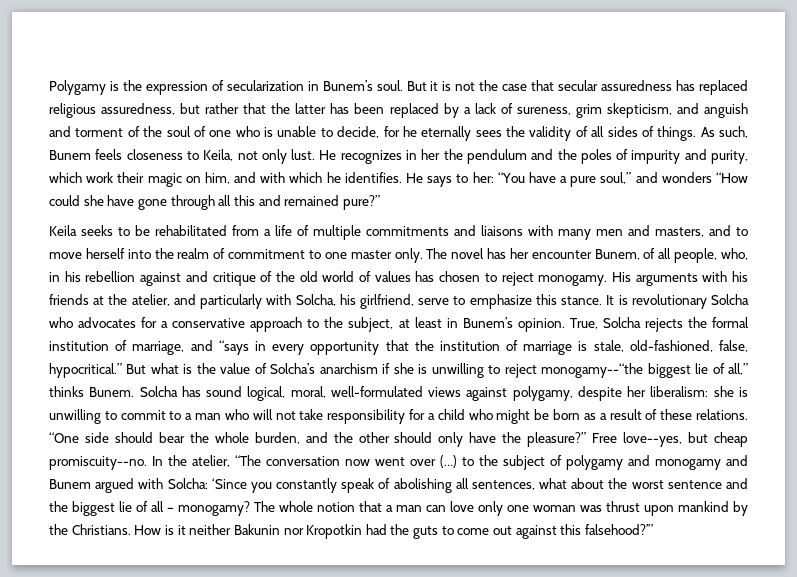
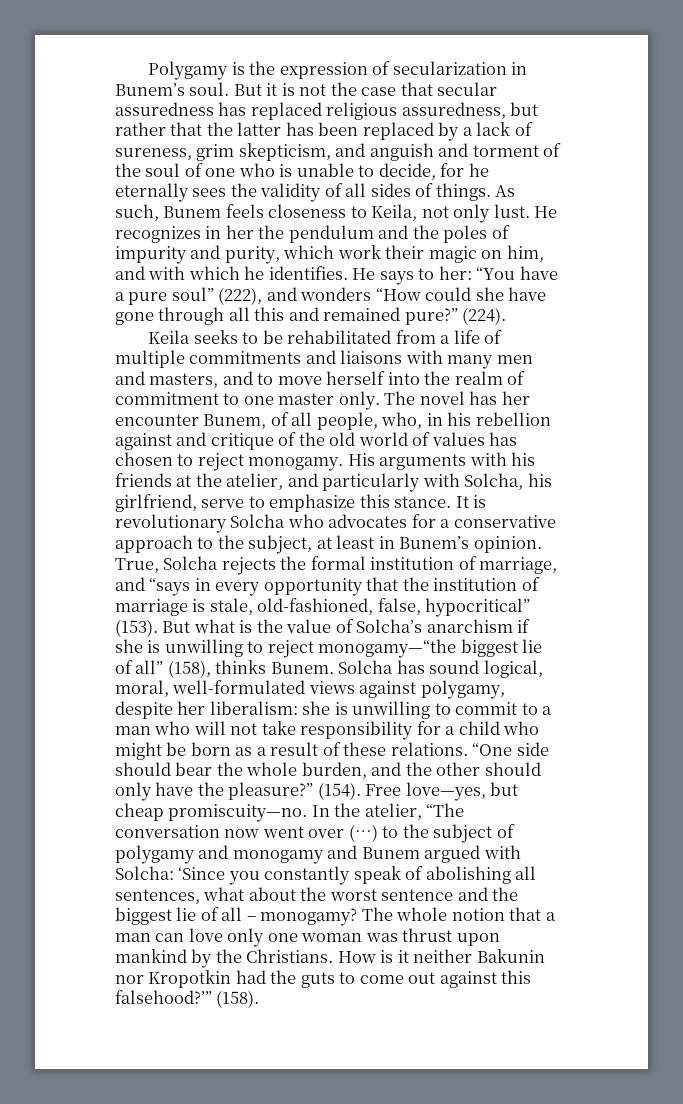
[600,172,632,184] soul,” -> [171,287,263,305] soul” (222),
(380, 202) none -> [462,307,507,325] (224).
[49,363,122,378] hypocritical.” -> [425,598,531,617] [115,619,158,637] hypocritical” (153).
[541,363,749,378] monogamy--“the biggest lie of all,” -> [318,639,543,658] [115,660,211,678] monogamy—“the biggest lie of all” (158),
[592,432,683,447] Free love--yes, -> [317,782,486,801] (154). Free love—yes,
[49,456,147,470] promiscuity--no. -> [168,804,308,822] promiscuity—no.
(653, 529) none -> [216,990,260,1008] (158).

